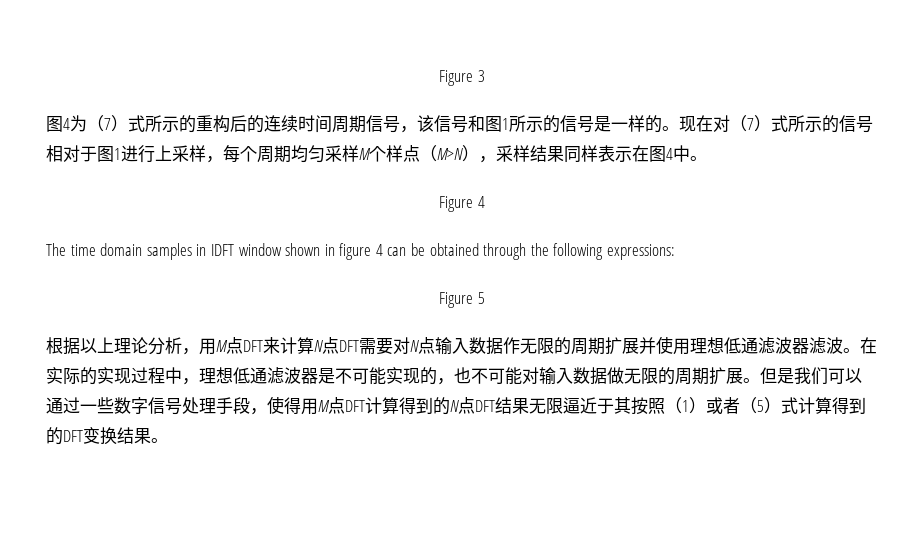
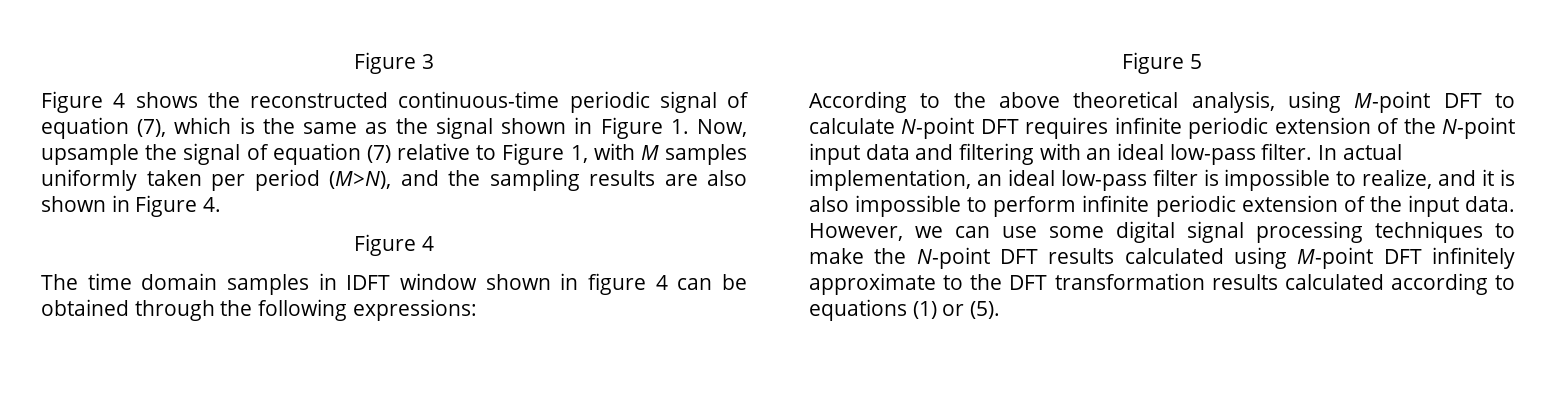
[46,115,873,133] [46,145,707,163] 图4为（7）式所示的重构后的连续时间周期信号，该信号和图1所示的信号是一样的。现在对（7）式所示的信号相对于图1进行上采样，每个周期均匀采样M个样点（M>N），采样结果同样表示在图4中。 -> [41,91,749,113] [41,117,748,139] [41,143,747,165] [41,169,747,191] [41,195,222,217] Figure 4 shows the reconstructed continuous-time periodic signal of equation (7), which is the same as the signal shown in Figure 1. Now, upsample the signal of equation (7) relative to Figure 1, with M samples uniformly taken per period (M>N), and the sampling results are also shown in Figure 4.
[46,336,877,355] [46,367,862,385] [46,396,866,415] [46,427,168,445] 根据以上理论分析，用M点DFT来计算N点DFT需要对N点输入数据作无限的周期扩展并使用理想低通滤波器滤波。在实际的实现过程中，理想低通滤波器是不可能实现的，也不可能对输入数据做无限的周期扩展。但是我们可以通过一些数字信号处理手段，使得用M点DFT计算得到的N点DFT结果无限逼近于其按照（1）或者（5）式计算得到的DFT变换结果。 -> [809,91,1515,113] [809,117,1515,139] [809,143,1402,165] [809,169,1515,191] [809,195,1515,217] [809,221,1515,243] [809,247,1515,269] [809,273,1515,295] [809,299,1001,321] According to the above theoretical analysis, using M-point DFT to calculate N-point DFT requires infinite periodic extension of the N-point input data and filtering with an ideal low-pass filter. In actual implementation, an ideal low-pass filter is impossible to realize, and it is also impossible to perform infinite periodic extension of the input data. However, we can use some digital signal processing techniques to make the N-point DFT results calculated using M-point DFT infinitely approximate to the DFT transformation results calculated according to equations (1) or (5).

